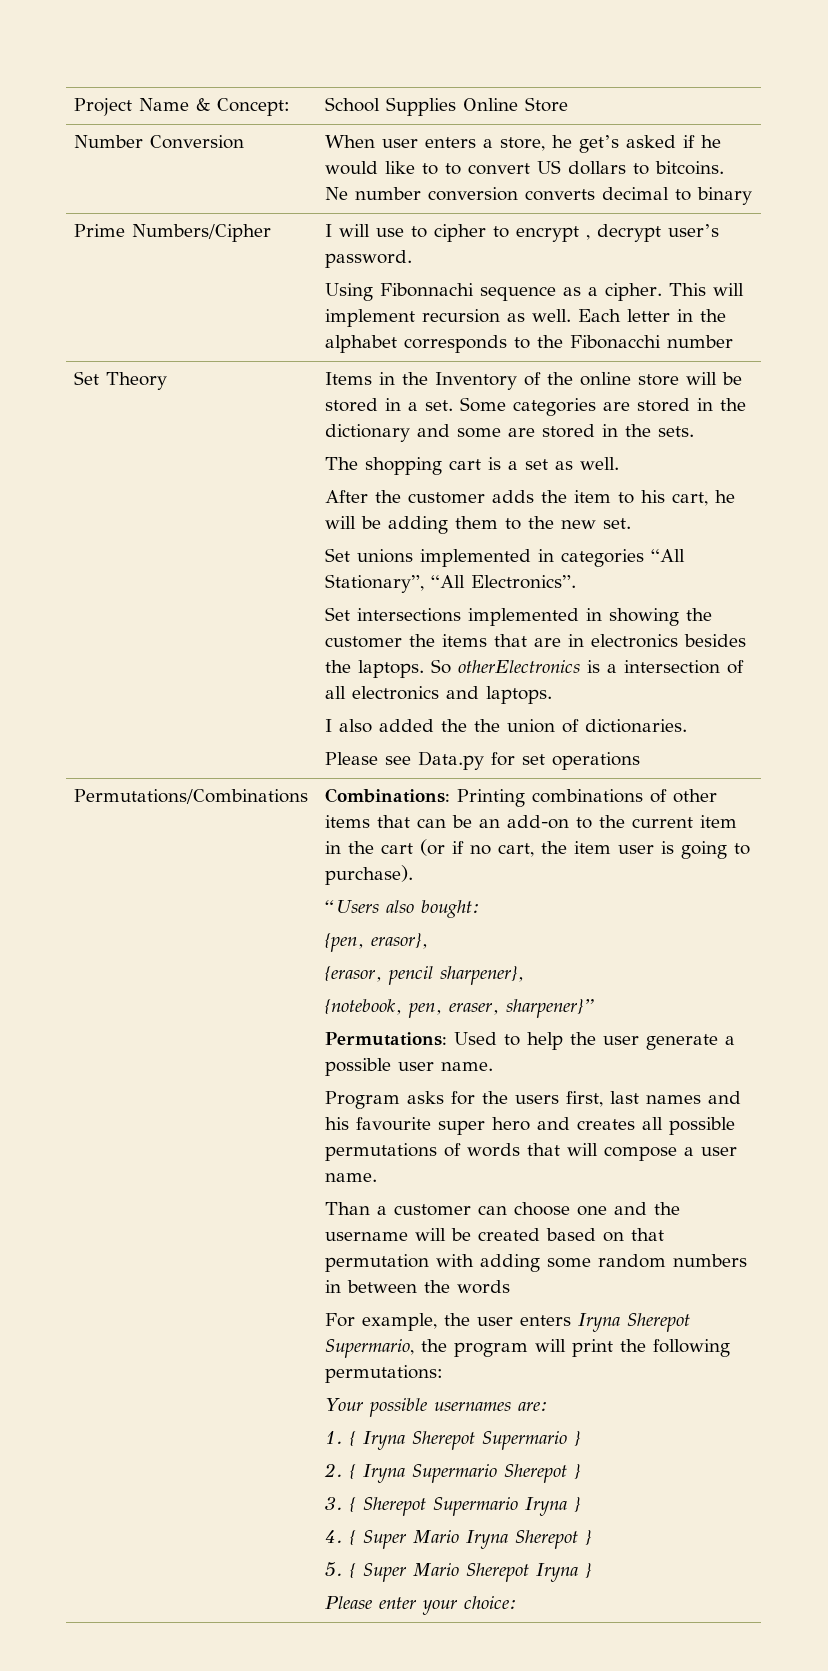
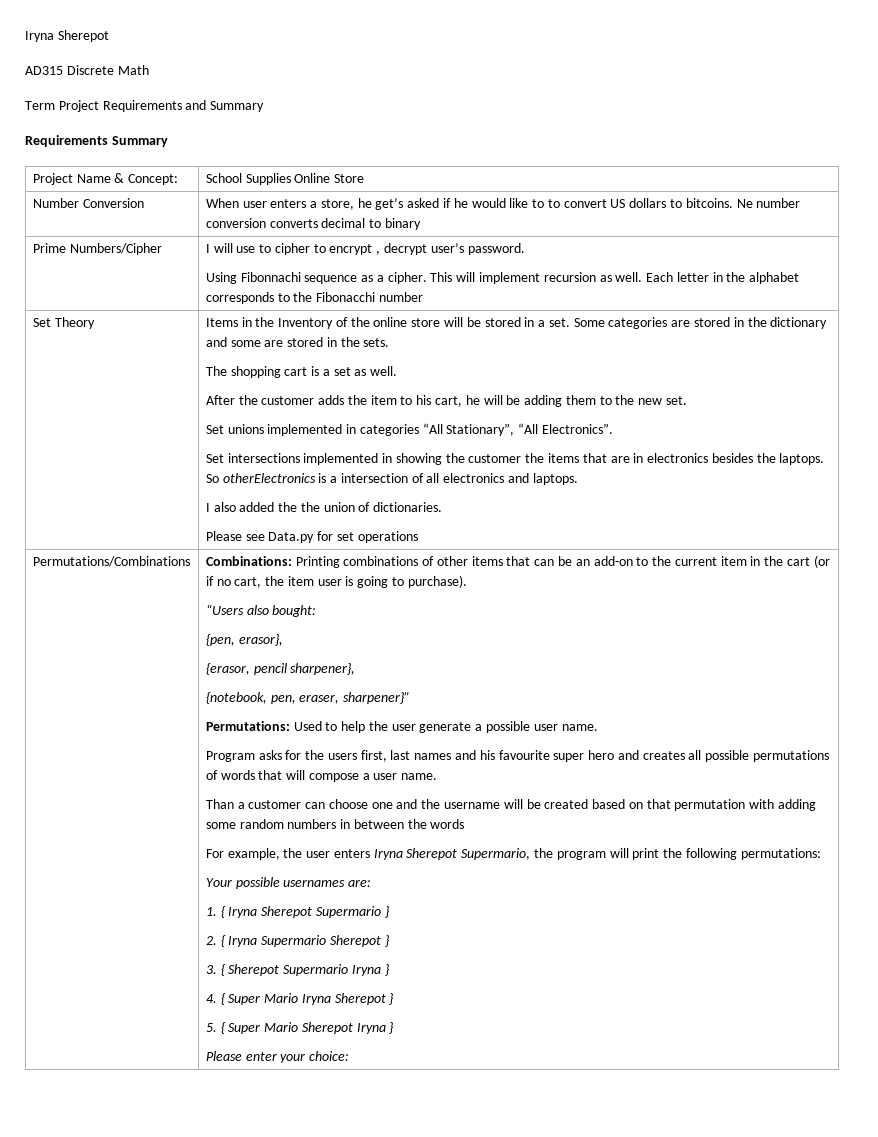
(74, 107) none -> [25,30,109,42] [25,65,149,75] [25,100,265,112] [25,135,168,147] Iryna Sherepot // AD315 Discrete Math // Term Project Requirements and Summary // Requirements Summary //

